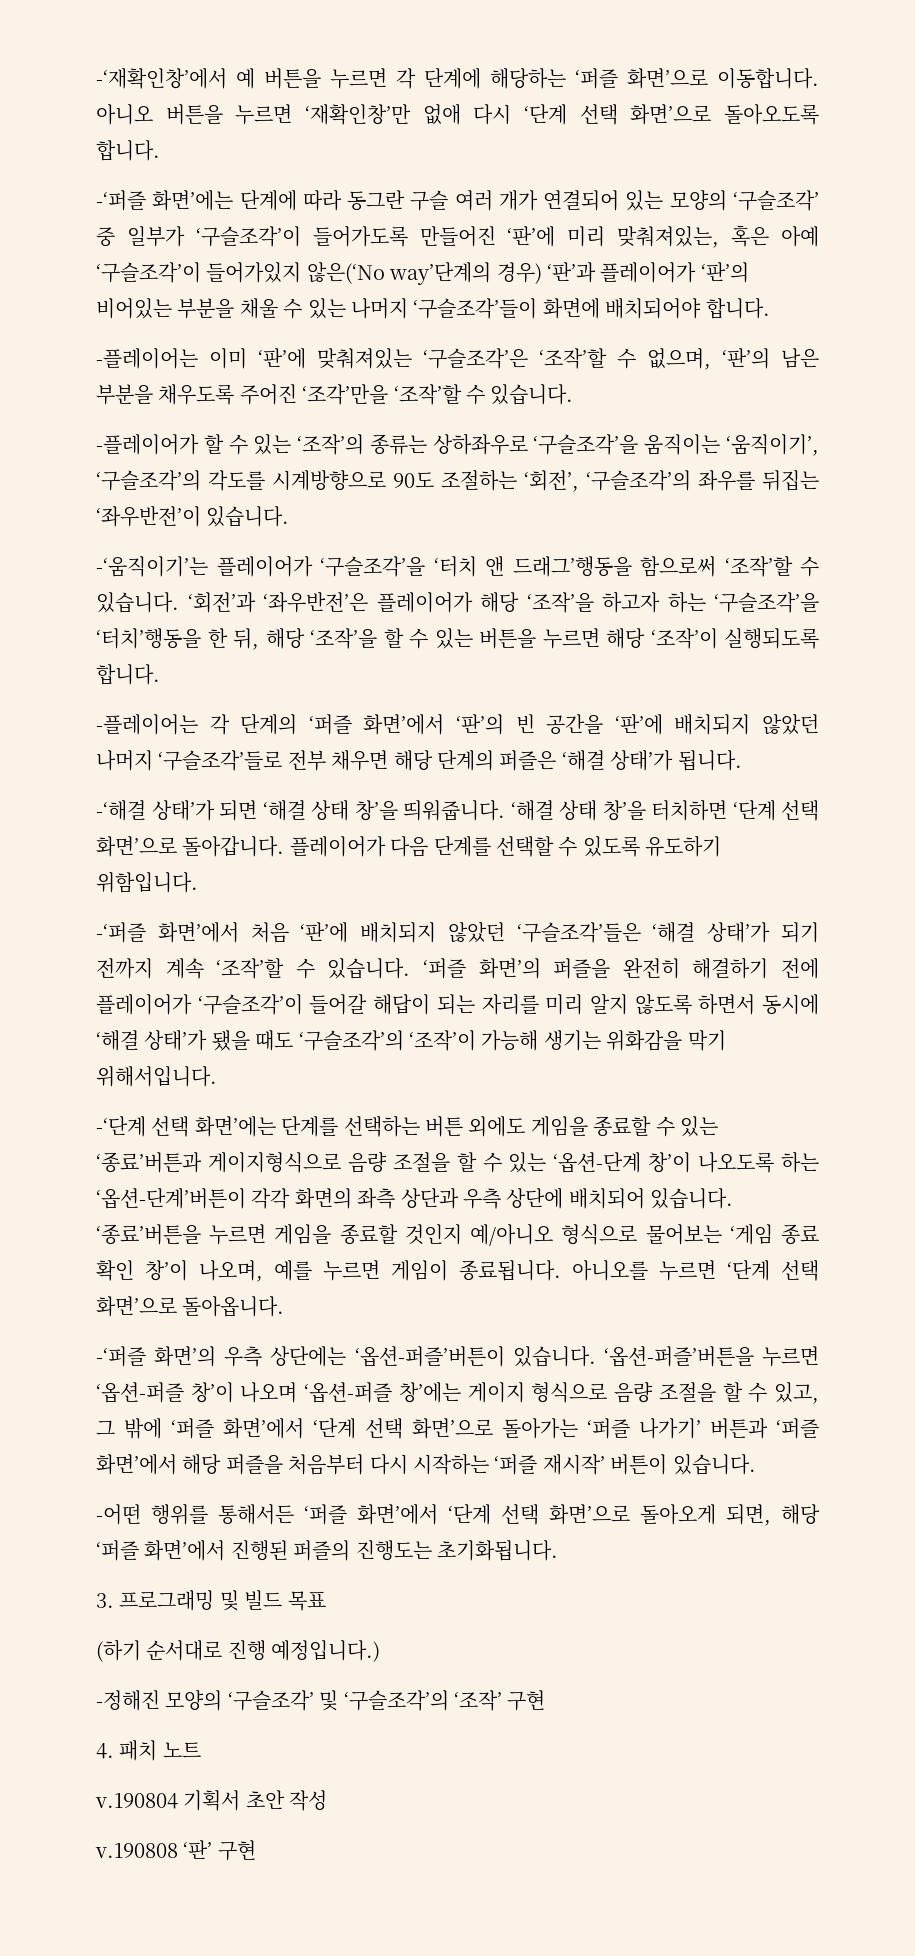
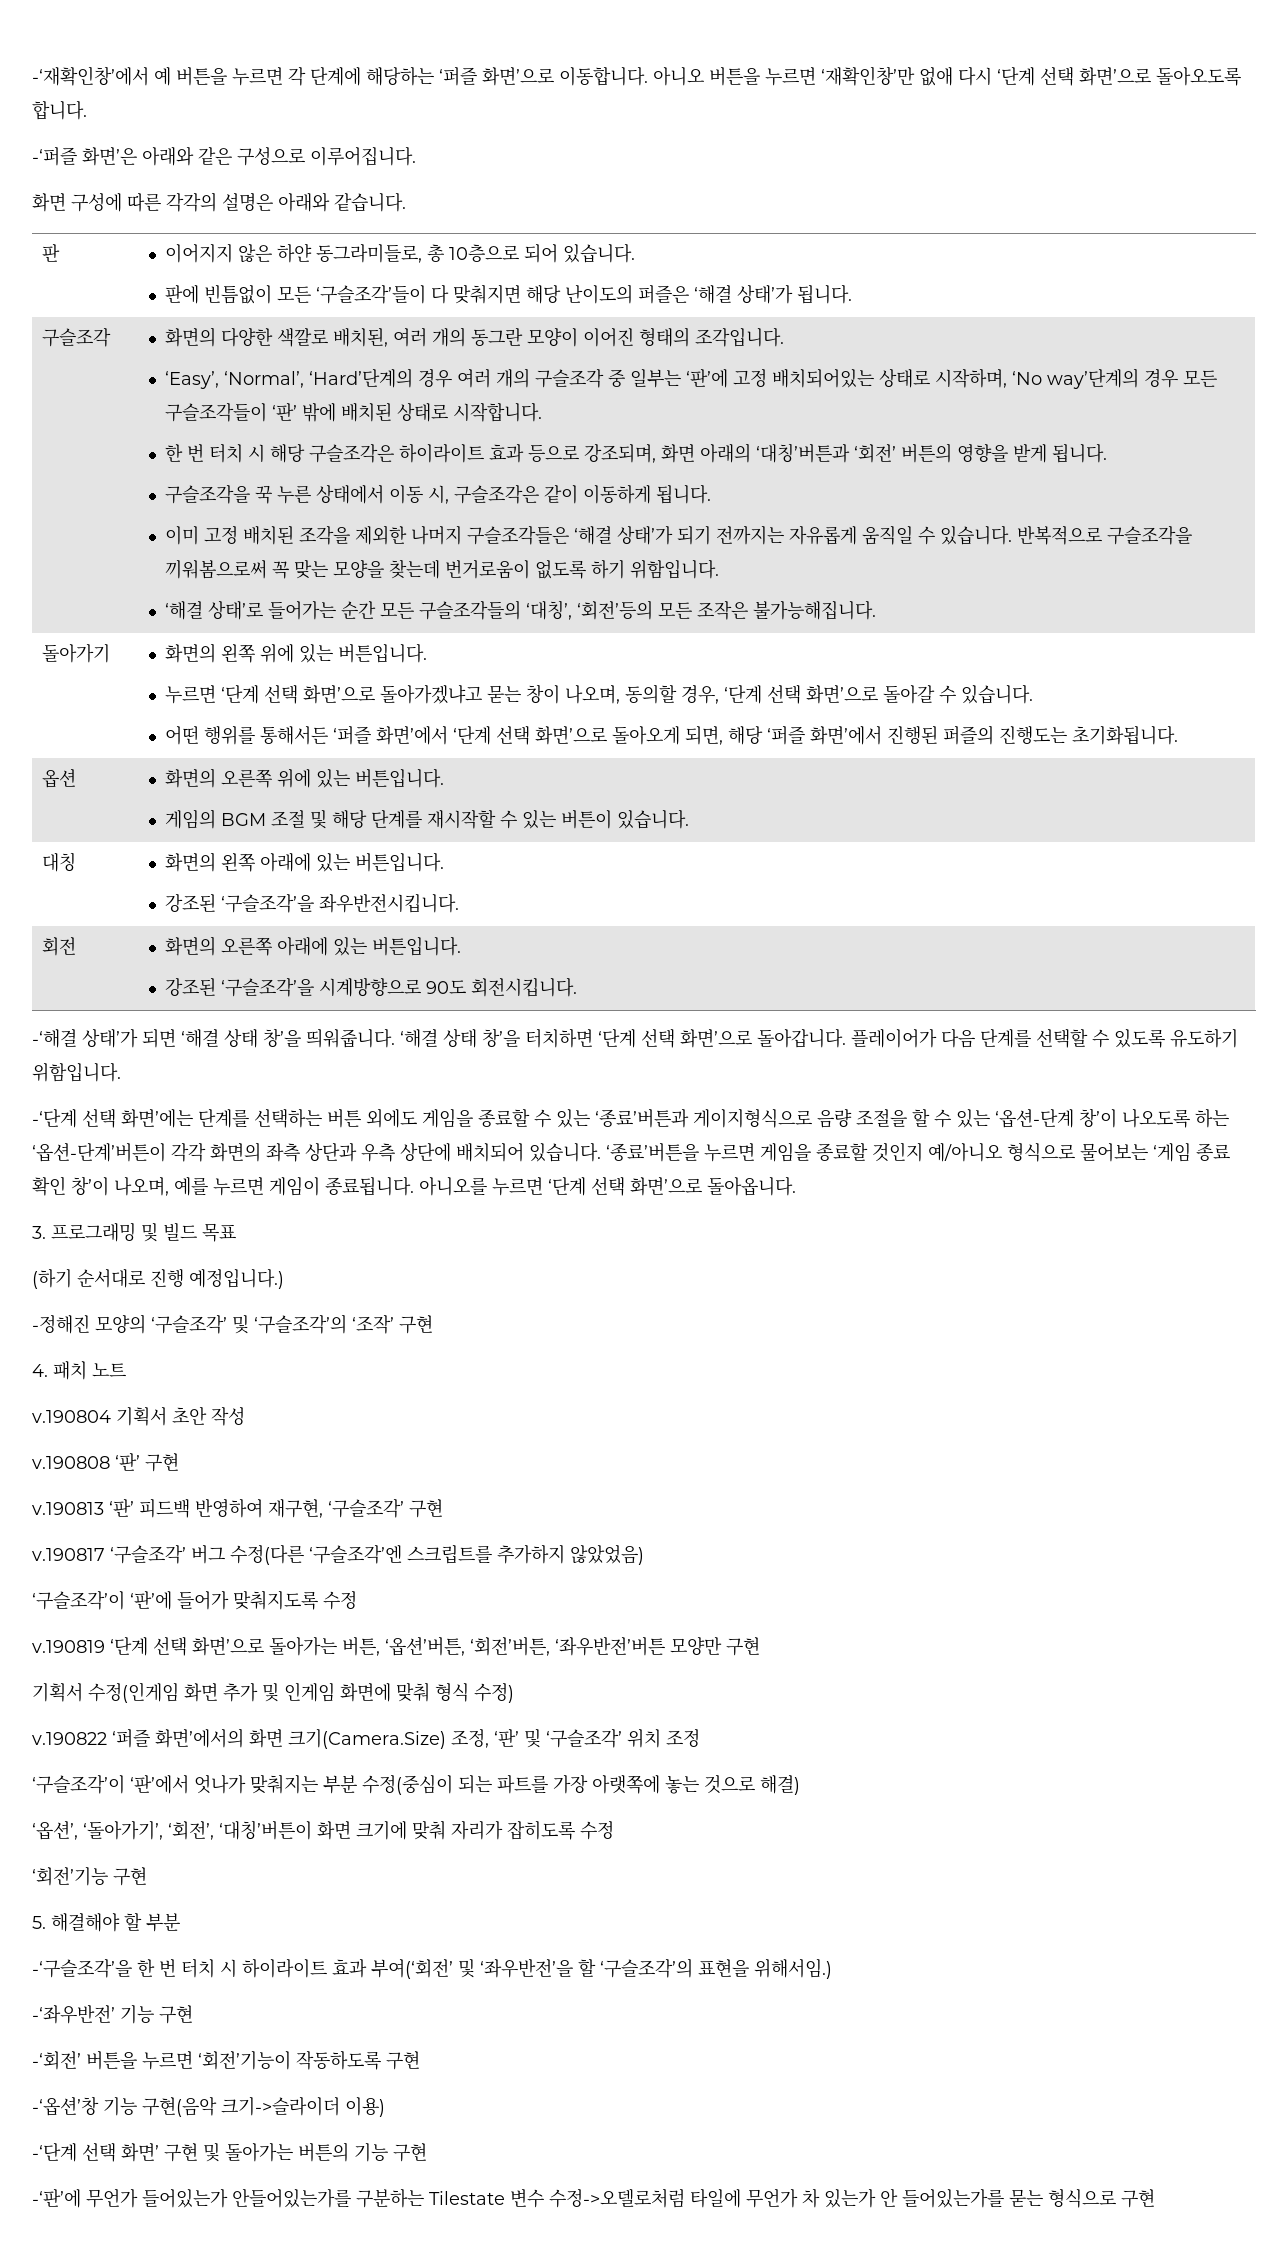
[152,190,819,211] [96,225,820,248] [96,262,749,285] [96,298,770,319] [96,348,819,370] [96,384,574,405] [96,434,819,456] [96,470,819,492] [96,506,290,527] [96,556,819,577] [96,592,819,613] [96,628,819,650] [96,664,160,685] [96,714,820,735] [96,750,742,771] 화면’에는 단계에 따라 동그란 구슬 여러 개가 연결되어 있는 모양의 ‘구슬조각’ 중 일부가 ‘구슬조각’이 들어가도록 만들어진 ‘판’에 미리 맞춰져있는, 혹은 아예 ‘구슬조각’이 들어가있지 않은(‘No way’단계의 경우) ‘판’과 플레이어가 ‘판’의 비어있는 부분을 채울 수 있는 나머지 ‘구슬조각’들이 화면에 배치되어야 합니다. // -플레이어는 이미 ‘판’에 맞춰져있는 ‘구슬조각’은 ‘조작’할 수 없으며, ‘판’의 남은 부분을 채우도록 주어진 ‘조각’만을 ‘조작’할 수 있습니다. // -플레이어가 할 수 있는 ‘조작’의 종류는 상하좌우로 ‘구슬조각’을 움직이는 ‘움직이기’, ‘구슬조각’의 각도를 시계방향으로 90도 조절하는 ‘회전’, ‘구슬조각’의 좌우를 뒤집는 ‘좌우반전’이 있습니다. // -‘움직이기’는 플레이어가 ‘구슬조각’을 ‘터치 앤 드래그’행동을 함으로써 ‘조작’할 수 있습니다. ‘회전’과 ‘좌우반전’은 플레이어가 해당 ‘조작’을 하고자 하는 ‘구슬조각’을 ‘터치’행동을 한 뒤, 해당 ‘조작’을 할 수 있는 버튼을 누르면 해당 ‘조작’이 실행되도록 합니다. // -플레이어는 각 단계의 ‘퍼즐 화면’에서 ‘판’의 빈 공간을 ‘판’에 배치되지 않았던 나머지 ‘구슬조각’들로 전부 채우면 해당 단계의 퍼즐은 ‘해결 상태’가 됩니다. -> [82,146,416,166] [32,192,406,212] [42,244,61,262] [165,243,636,263] [165,284,853,304] [42,328,112,347] [165,327,785,347] [165,368,1218,389] [165,402,543,422] [165,443,1108,463] [165,484,712,504] [165,525,1193,545] [165,559,720,579] [165,600,877,620] [42,644,111,663] [165,643,428,663] [165,684,1034,704] [165,725,1179,745] [42,769,77,788] [165,768,445,788] [165,809,690,829] [42,852,77,872] [165,852,445,872] [165,893,460,913] [42,937,77,956] [165,936,462,956] [165,977,578,997] 화면’은 아래와 같은 구성으로 이루어집니다. // 화면 구성에 따른 각각의 설명은 아래와 같습니다. // 판 | 이어지지 않은 하얀 동그라미들로, 총 10층으로 되어 있습니다. // 판에 빈틈없이 모든 ‘구슬조각’들이 다 맞춰지면 해당 난이도의 퍼즐은 ‘해결 상태’가 됩니다. // 구슬조각 | 화면의 다양한 색깔로 배치된, 여러 개의 동그란 모양이 이어진 형태의 조각입니다. // ‘Easy’, ‘Normal’, ‘Hard’단계의 경우 여러 개의 구슬조각 중 일부는 ‘판’에 고정 배치되어있는 상태로 시작하며, ‘No way’단계의 경우 모든 구슬조각들이 ‘판’ 밖에 배치된 상태로 시작합니다. // 한 번 터치 시 해당 구슬조각은 하이라이트 효과 등으로 강조되며, 화면 아래의 ‘대칭’버튼과 ‘회전’ 버튼의 영향을 받게 됩니다. // 구슬조각을 꾹 누른 상태에서 이동 시, 구슬조각은 같이 이동하게 됩니다. // 이미 고정 배치된 조각을 제외한 나머지 구슬조각들은 ‘해결 상태’가 되기 전까지는 자유롭게 움직일 수 있습니다. 반복적으로 구슬조각을 끼워봄으로써 꼭 맞는 모양을 찾는데 번거로움이 없도록 하기 위함입니다. // ‘해결 상태’로 들어가는 순간 모든 구슬조각들의 ‘대칭’, ‘회전’등의 모든 조작은 불가능해집니다. // 돌아가기 | 화면의 왼쪽 위에 있는 버튼입니다. // 누르면 ‘단계 선택 화면’으로 돌아가겠냐고 묻는 창이 나오며, 동의할 경우, ‘단계 선택 화면’으로 돌아갈 수 있습니다. // 어떤 행위를 통해서든 ‘퍼즐 화면’에서 ‘단계 선택 화면’으로 돌아오게 되면, 해당 ‘퍼즐 화면’에서 진행된 퍼즐의 진행도는 초기화됩니다. // 옵션 | 화면의 오른쪽 위에 있는 버튼입니다. // 게임의 BGM 조절 및 해당 단계를 재시작할 수 있는 버튼이 있습니다. // 대칭 | 화면의 왼쪽 아래에 있는 버튼입니다. // 강조된 ‘구슬조각’을 좌우반전시킵니다. // 회전 | 화면의 오른쪽 아래에 있는 버튼입니다. // 강조된 ‘구슬조각’을 시계방향으로 90도 회전시킵니다.
[96,922,820,943] [96,958,820,979] [96,994,819,1015] [96,1030,726,1051] [96,1066,217,1087] // -‘퍼즐 화면’에서 처음 ‘판’에 배치되지 않았던 ‘구슬조각’들은 ‘해결 상태’가 되기 전까지 계속 ‘조작’할 수 있습니다. ‘퍼즐 화면’의 퍼즐을 완전히 해결하기 전에 플레이어가 ‘구슬조각’이 들어갈 해답이 되는 자리를 미리 알지 않도록 하면서 동시에 ‘해결 상태’가 됐을 때도 ‘구슬조각’의 ‘조작’이 가능해 생기는 위화감을 막기 위해서입니다. -> (121, 1072) none
[96,1346,819,1367] [96,1382,820,1404] [96,1418,819,1439] [96,1454,756,1475] [96,1504,820,1526] [96,1540,558,1561] // -‘퍼즐 화면’의 우측 상단에는 ‘옵션-퍼즐’버튼이 있습니다. ‘옵션-퍼즐’버튼을 누르면 ‘옵션-퍼즐 창’이 나오며 ‘옵션-퍼즐 창’에는 게이지 형식으로 음량 조절을 할 수 있고, 그 밖에 ‘퍼즐 화면’에서 ‘단계 선택 화면’으로 돌아가는 ‘퍼즐 나가기’ 버튼과 ‘퍼즐 화면’에서 해당 퍼즐을 처음부터 다시 시작하는 ‘퍼즐 재시작’ 버튼이 있습니다. // -어떤 행위를 통해서든 ‘퍼즐 화면’에서 ‘단계 선택 화면’으로 돌아오게 되면, 해당 ‘퍼즐 화면’에서 진행된 퍼즐의 진행도는 초기화됩니다. -> (796, 1186) none
(256, 1850) none -> [32,1498,443,1518] [32,1544,644,1565] [32,1590,357,1610] [32,1637,760,1656] [32,1682,514,1703] [32,1728,700,1749] [32,1774,800,1795] [32,1820,614,1840] [32,1867,147,1886] [32,1913,180,1932] [32,1958,832,1979] [32,2005,193,2024] [32,2051,420,2070] [32,2096,385,2117] [32,2142,427,2162] [32,2188,1155,2208] // v.190813 ‘판’ 피드백 반영하여 재구현, ‘구슬조각’ 구현 // v.190817 ‘구슬조각’ 버그 수정(다른 ‘구슬조각’엔 스크립트를 추가하지 않았었음) // ‘구슬조각’이 ‘판’에 들어가 맞춰지도록 수정 // v.190819 ‘단계 선택 화면’으로 돌아가는 버튼, ‘옵션’버튼, ‘회전’버튼, ‘좌우반전’버튼 모양만 구현 // 기획서 수정(인게임 화면 추가 및 인게임 화면에 맞춰 형식 수정) // v.190822 ‘퍼즐 화면’에서의 화면 크기(Camera.Size) 조정, ‘판’ 및 ‘구슬조각’ 위치 조정 // ‘구슬조각’이 ‘판’에서 엇나가 맞춰지는 부분 수정(중심이 되는 파트를 가장 아랫쪽에 놓는 것으로 해결) // ‘옵션’, ‘돌아가기’, ‘회전’, ‘대칭’버튼이 화면 크기에 맞춰 자리가 잡히도록 수정 // ‘회전’기능 구현 // 5. 해결해야 할 부분 // -‘구슬조각’을 한 번 터치 시 하이라이트 효과 부여(‘회전’ 및 ‘좌우반전’을 할 ‘구슬조각’의 표현을 위해서임.) // -‘좌우반전’ 기능 구현 // -‘회전’ 버튼을 누르면 ‘회전’기능이 작동하도록 구현 // -‘옵션’창 기능 구현(음악 크기->슬라이더 이용) // -‘단계 선택 화면’ 구현 및 돌아가는 버튼의 기능 구현 // -‘판’에 무언가 들어있는가 안들어있는가를 구분하는 Tilestate 변수 수정->오델로처럼 타일에 무언가 차 있는가 안 들어있는가를 묻는 형식으로 구현

